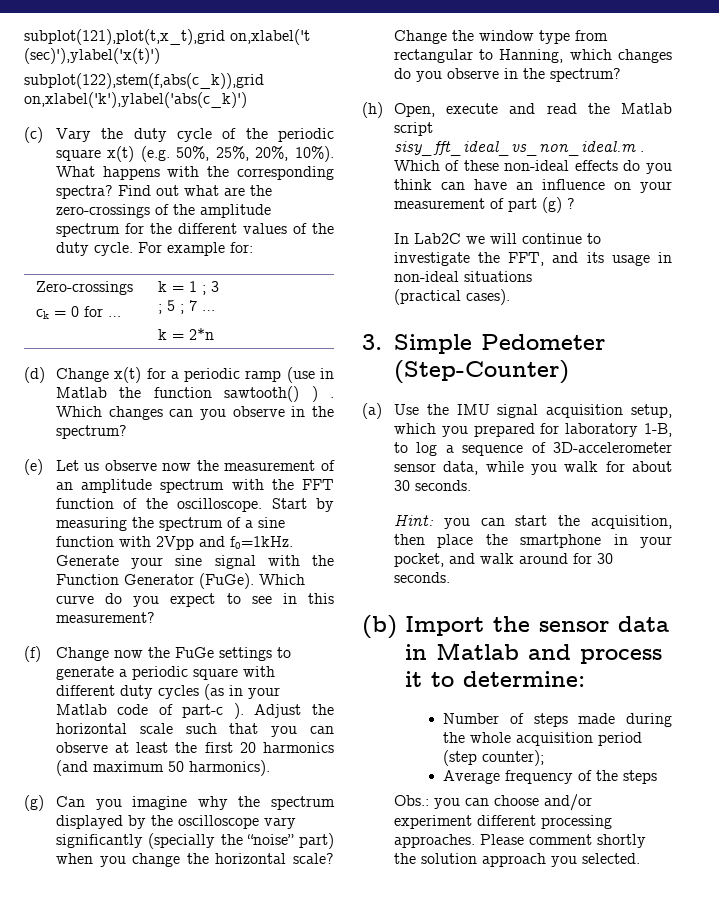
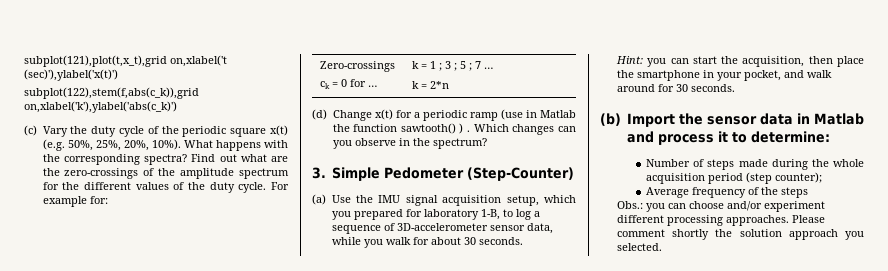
[24,459,335,475] [55,479,334,493] [55,498,334,512] [55,517,285,531] [55,536,293,550] [55,555,334,569] [55,573,305,589] [55,593,334,607] [55,612,155,623] [24,646,291,662] [55,666,275,680] [55,684,280,700] [55,703,334,719] [55,723,334,737] [55,742,334,753] [55,760,270,776] [24,795,335,811] [55,815,296,829] [55,833,334,849] [55,853,334,867] [393,30,608,44] [393,49,672,63] [393,68,621,82] [362,102,672,118] [393,122,433,136] [393,141,644,156] [393,160,672,174] [393,179,672,193] [393,197,575,213] [393,233,601,244] [393,252,672,266] [393,271,532,282] [393,289,510,305] // (e) Let us observe now the measurement of an amplitude spectrum with the FFT function of the oscilloscope. Start by measuring the spectrum of a sine function with 2Vpp and f0=1kHz. Generate your sine signal with the Function Generator (FuGe). Which curve do you expect to see in this measurement? // (f) Change now the FuGe settings to generate a periodic square with different duty cycles (as in your Matlab code of part-c ). Adjust the horizontal scale such that you can observe at least the first 20 harmonics (and maximum 50 harmonics). // (g) Can you imagine why the spectrum displayed by the oscilloscope vary significantly (specially the “noise” part) when you change the horizontal scale? Change the window type from rectangular to Hanning, which changes do you observe in the spectrum? // (h) Open, execute and read the Matlab script sisy_fft_ideal_vs_non_ideal.m . Which of these non-ideal effects do you think can have an influence on your measurement of part (g) ? // In Lab2C we will continue to investigate the FFT, and its usage in non-ideal situations // (practical cases). -> (487, 143) none

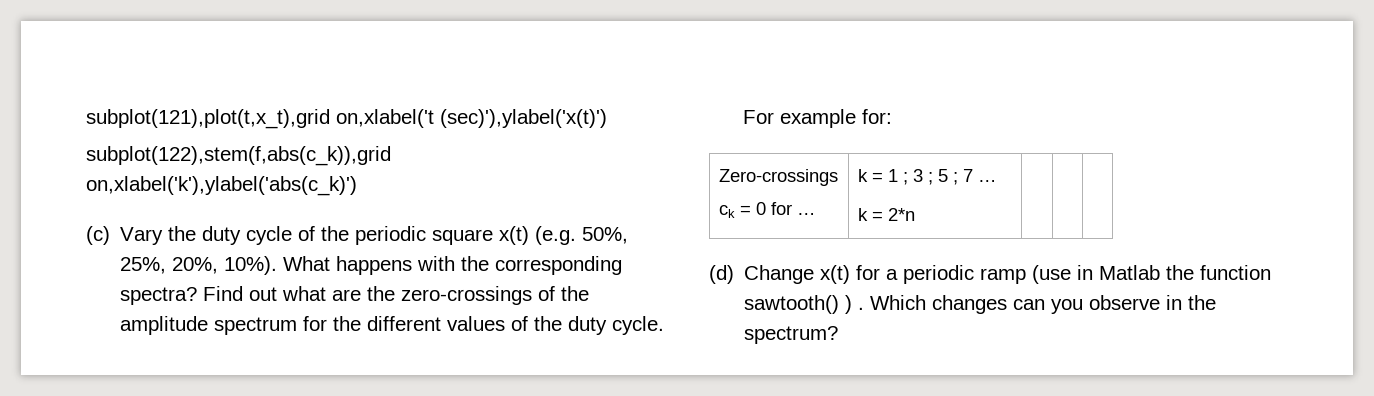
[312,167,574,181] [312,194,576,206] [331,209,540,220] [331,223,553,234] [331,237,523,248] [615,56,864,67] [616,70,832,81] [616,84,735,92] [600,113,864,127] [626,131,830,145] [646,159,864,170] [646,172,823,184] [646,187,809,198] [616,201,825,212] [616,215,825,226] [616,229,864,240] [616,243,662,251] // 3. Simple Pedometer (Step-Counter) // (a) Use the IMU signal acquisition setup, which you prepared for laboratory 1-B, to log a sequence of 3D-accelerometer sensor data, while you walk for about 30 seconds. // Hint: you can start the acquisition, then place the smartphone in your pocket, and walk around for 30 seconds. // (b) Import the sensor data in Matlab and process it to determine: // Number of steps made during the whole acquisition period (step counter); // Average frequency of the steps // Obs.: you can choose and/or experiment different processing approaches. Please comment shortly the solution approach you selected. -> (839, 335) none

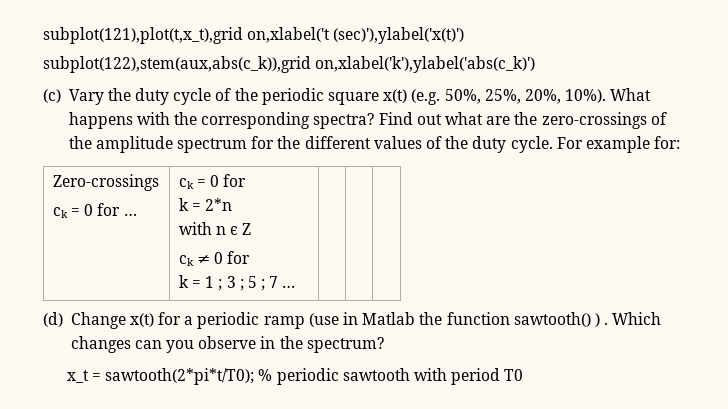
[86,146,391,166] subplot(122),stem(f,abs(c_k)),grid -> [43,56,311,73] subplot(122),stem(aux,abs(c_k)),grid
(816, 214) none -> [178,174,247,189] [178,198,233,211] [178,222,252,235] [178,251,251,266] ck = 0 for // k = 2*n // with n ϵ Z // ck ≠ 0 for //
[857,208,915,221] // k = 2*n -> (296, 286) none
(839, 335) none -> [66,368,524,385] // x_t = sawtooth(2*pi*t/T0); % periodic sawtooth with period T0

